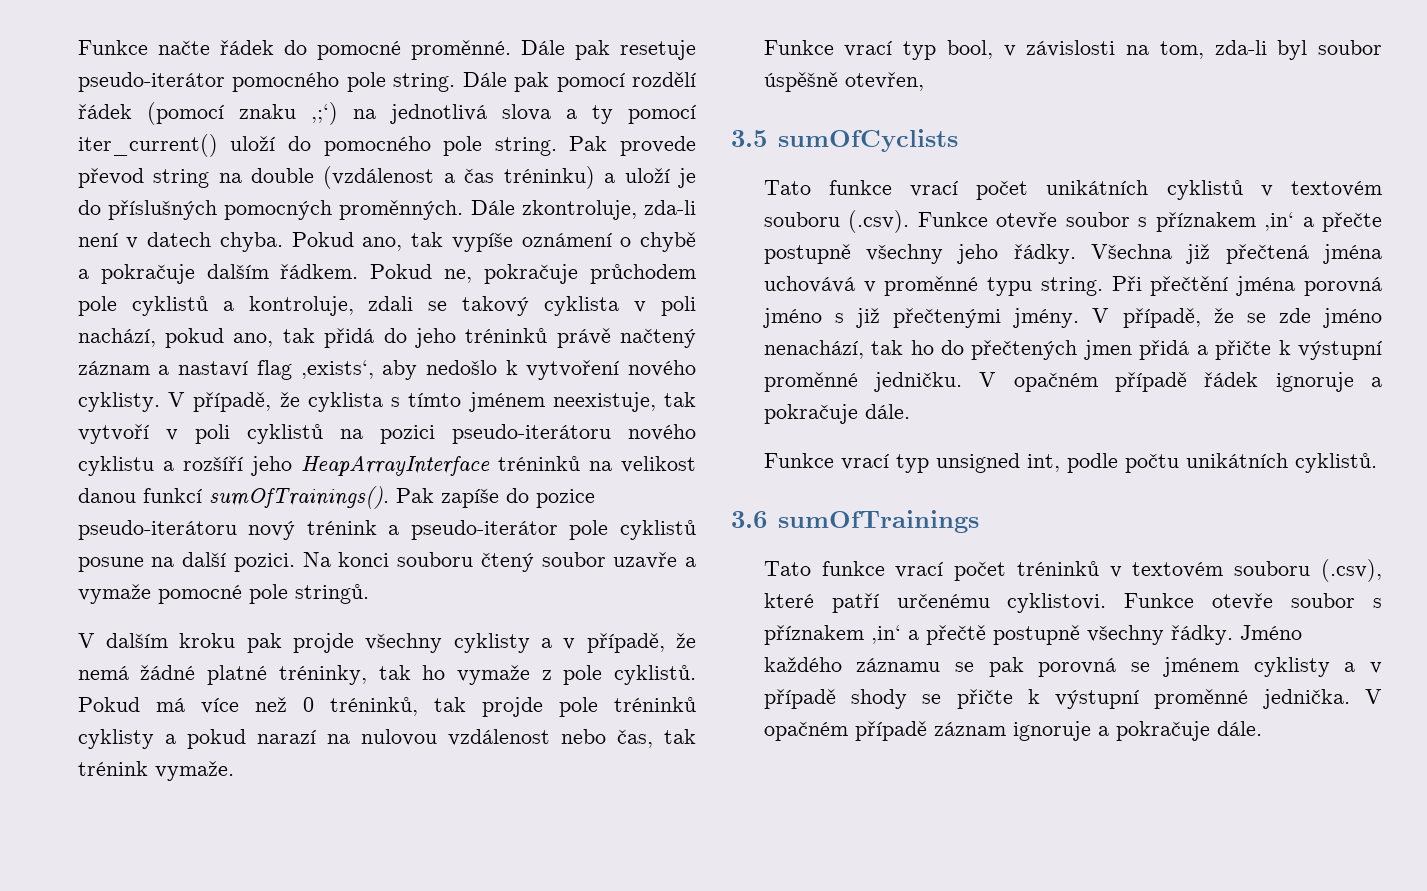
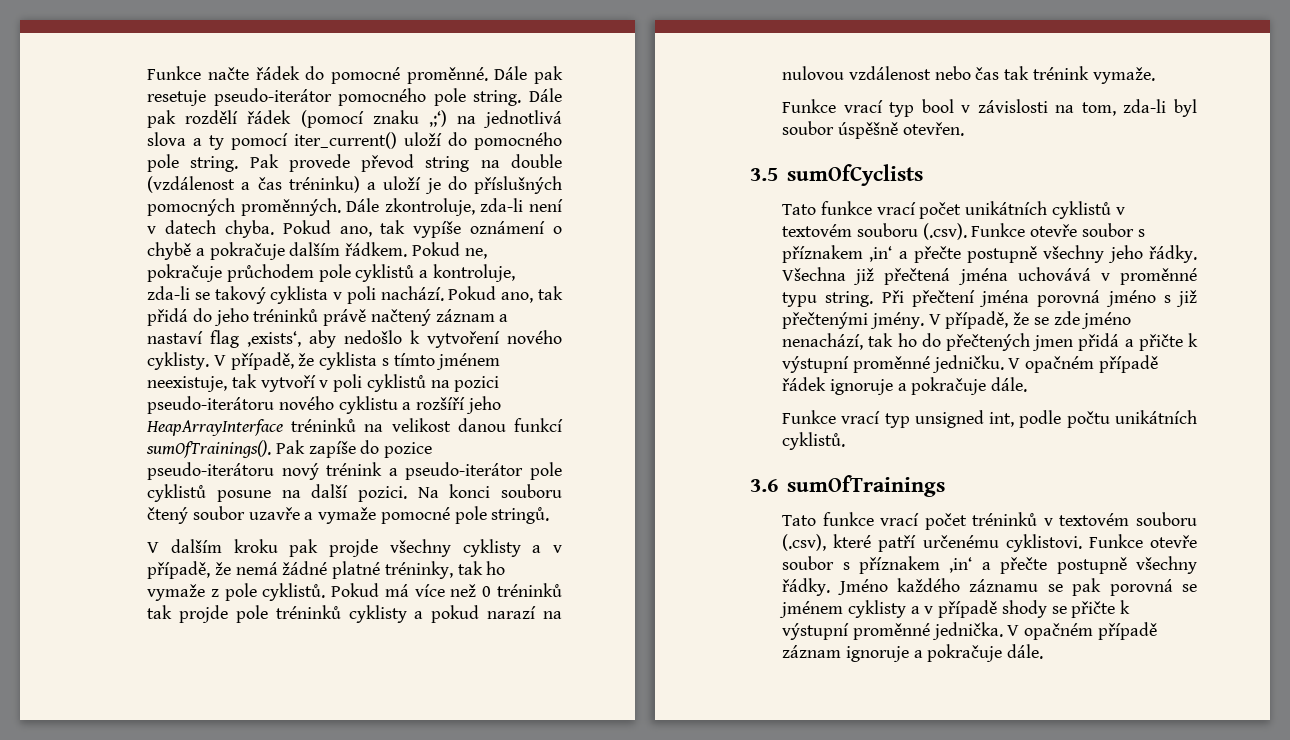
[556,72,625,92] pomocí -> (177, 119) none
[368,296,414,311] zdali -> [147,286,191,300] zda-li
[77,328,225,348] nachází, pokud -> [380,286,497,301] nachází. Pokud
[329,697,418,716] tréninků, -> [496,583,562,597] tréninků
[616,729,653,748] čas, -> [975,67,1000,80] čas
[946,40,993,59] bool, -> [921,99,954,113] bool
[844,72,924,91] otevřen, -> [902,122,964,136] otevřen.
[1150,276,1229,296] přečtění -> [911,290,975,307] přečtení
[925,625,986,645] přečtě -> [1000,557,1048,574] přečte

